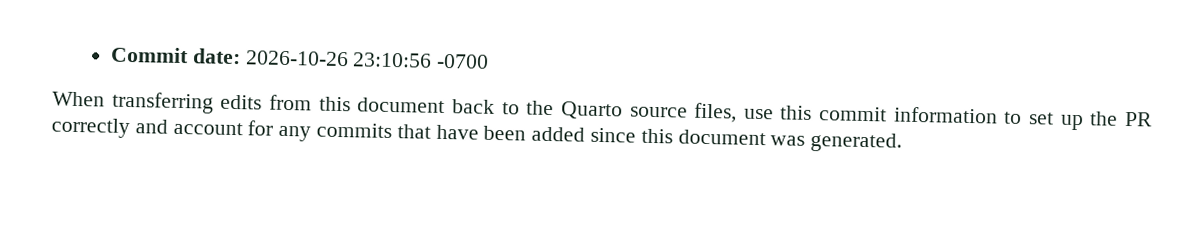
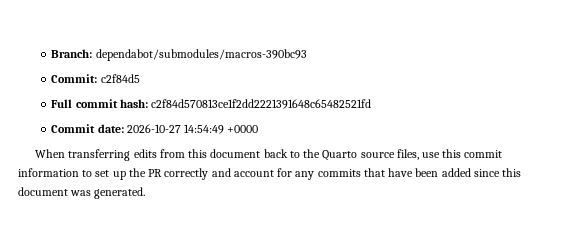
[111,46,490,69] Commit date: 2026-10-26 23:10:56 -0700 -> [51,49,307,61] [51,74,140,83] [51,99,372,109] [51,124,259,134] Branch: dependabot/submodules/macros-390bc93 // Commit: c2f84d5 // Full commit hash: c2f84d570813ce1f2dd2221391648c65482521fd // Commit date: 2026-10-27 14:54:49 +0000

